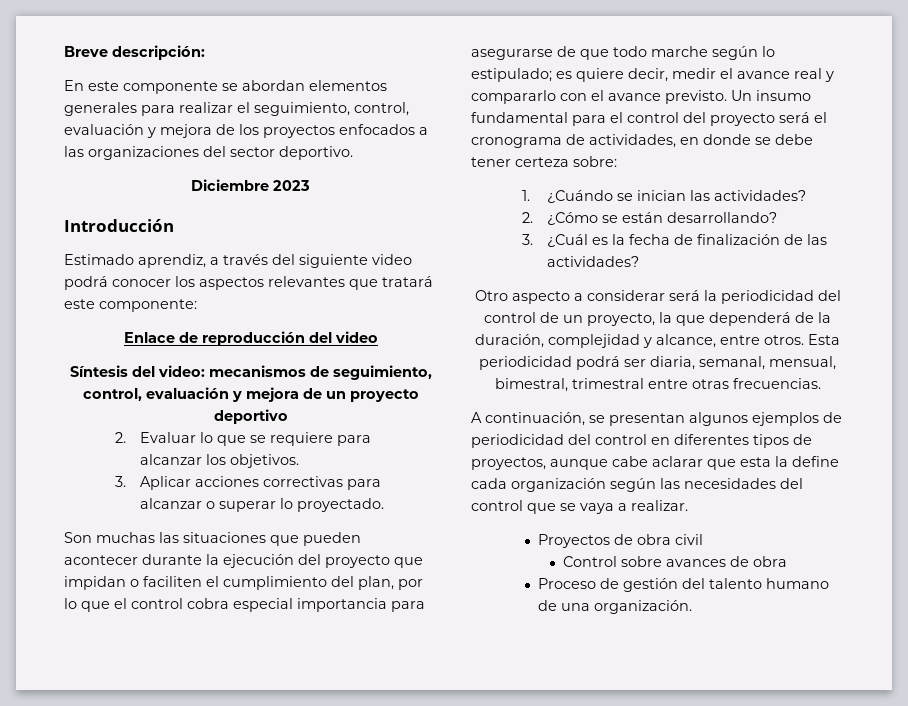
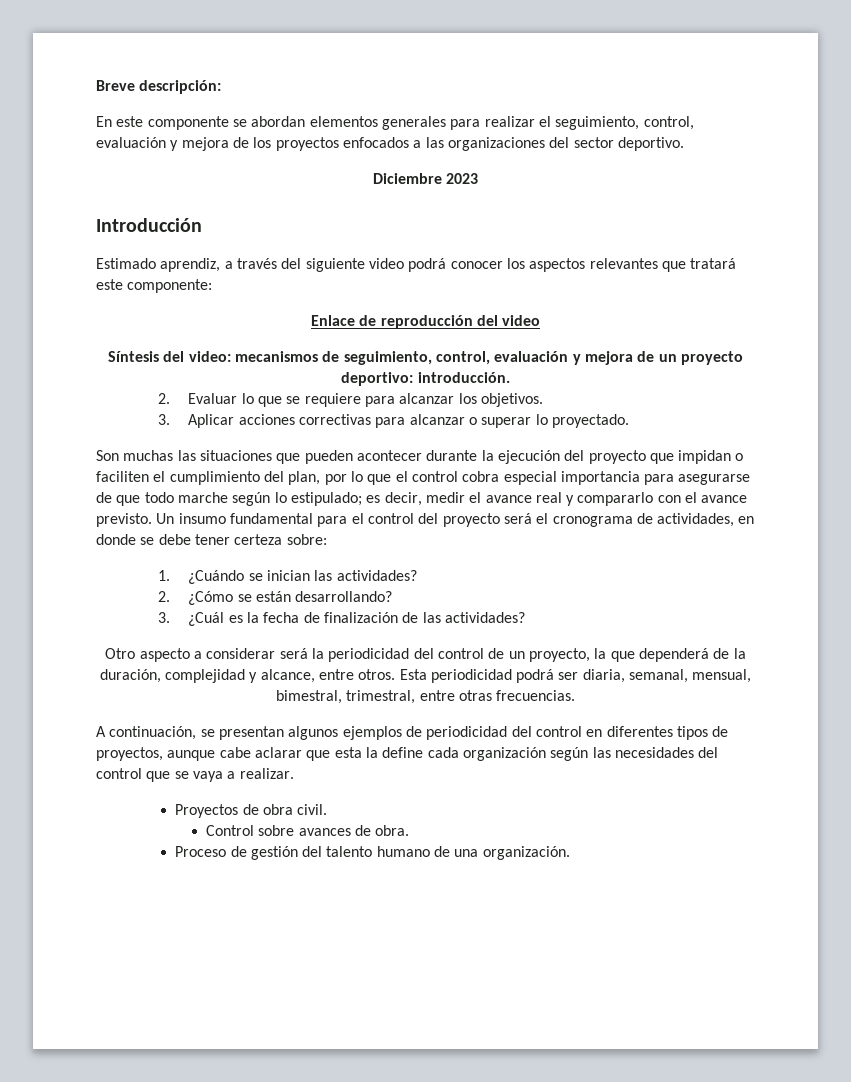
[213,409,288,424] deportivo -> [341,372,510,386] deportivo: introducción.
[576,68,624,82] quiere -> (381, 499) none
[571,378,644,389] trimestral -> [346,690,416,704] trimestral,
[674,534,703,545] civil -> [297,804,328,815] civil.
[753,556,788,567] obra -> [375,825,410,836] obra.

